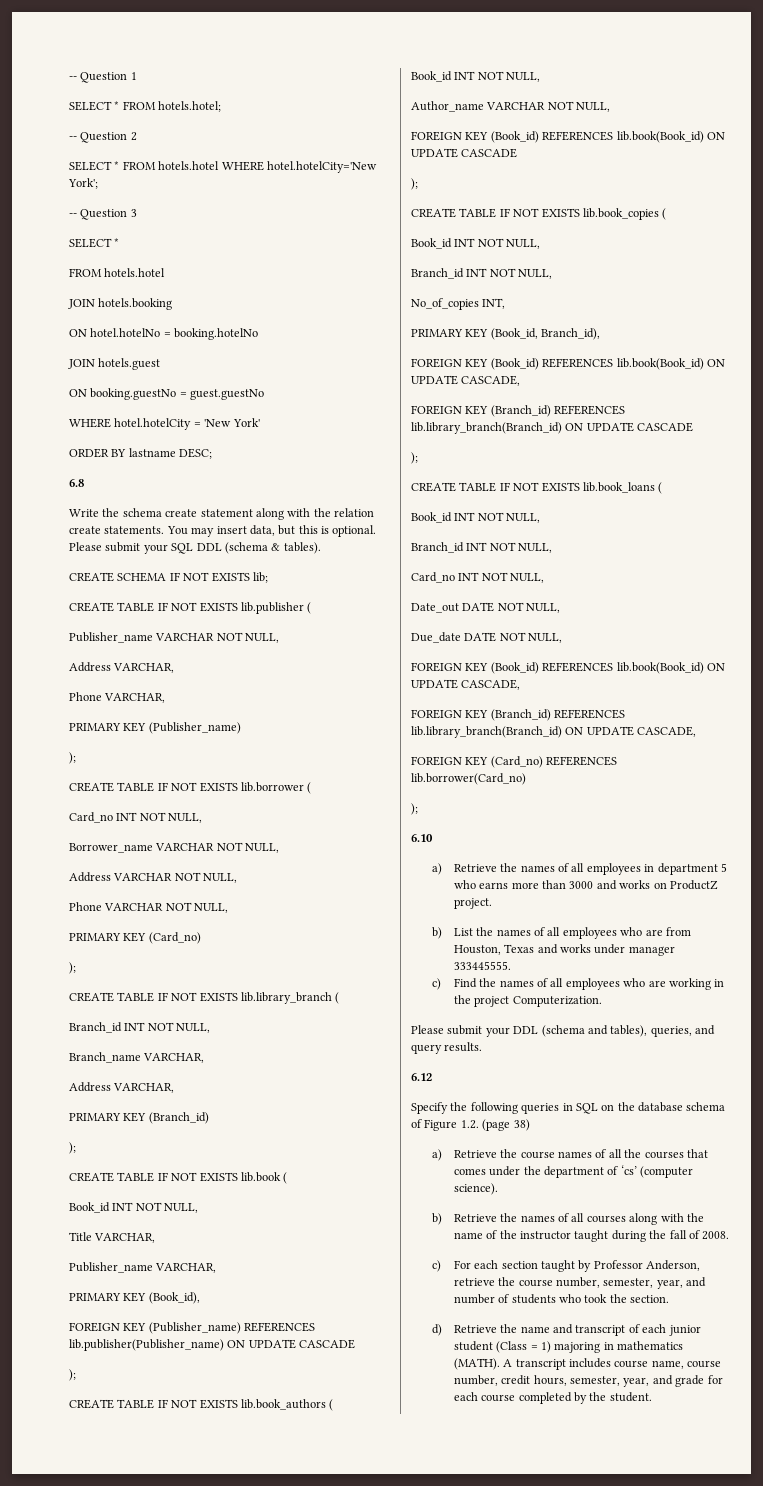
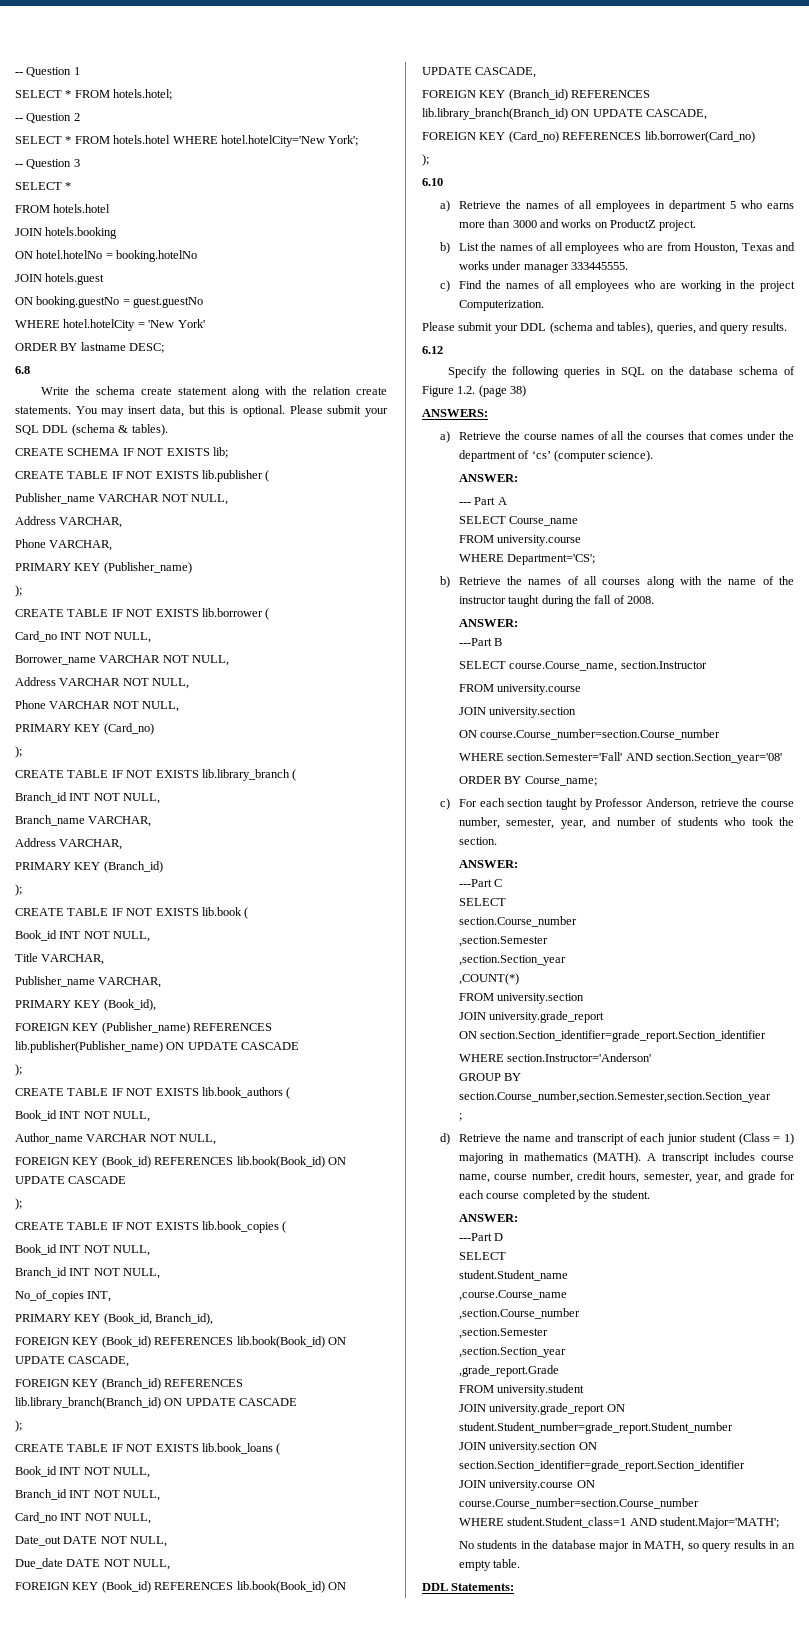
(530, 1125) none -> [422,409,488,417] // ANSWERS:
(498, 1189) none -> [458,474,518,482] [458,497,507,505] [458,516,579,526] [458,535,582,546] [458,554,596,565] // ANSWER: // --- Part A // SELECT Course_name // FROM university.course // WHERE Department='CS';
(730, 1235) none -> [458,619,518,627] [458,638,503,646] [458,661,707,672] [458,684,582,695] [458,707,577,718] [458,729,721,740] [458,752,782,764] [458,776,597,786] // ANSWER: // ---Part B // SELECT course.Course_name, section.Instructor // FROM university.course // JOIN university.section // ON course.Course_number=section.Course_number // WHERE section.Semester='Fall' AND section.Section_year='08' // ORDER BY Course_name;
(670, 1299) none -> [458,860,518,868] [458,879,503,887] [458,898,506,906] [458,916,577,927] [458,936,548,947] [458,955,566,966] [458,973,519,985] [458,993,585,1004] [458,1011,605,1023] [458,1030,767,1042] [458,1053,652,1062] [458,1073,522,1081] [458,1091,771,1103] [458,1113,462,1121] // ANSWER: // ---Part C // SELECT // section.Course_number // ,section.Semester // ,section.Section_year // ,COUNT(*) // FROM university.section // JOIN university.grade_report // ON section.Section_identifier=grade_report.Section_identifier // WHERE section.Instructor='Anderson' // GROUP BY section.Course_number,section.Semester,section.Section_year // ;
(652, 1397) none -> [458,1214,518,1222] [458,1233,504,1241] [458,1252,506,1260] [458,1270,568,1281] [458,1290,567,1301] [458,1308,580,1320] [458,1328,548,1339] [458,1347,566,1358] [458,1365,559,1377] [458,1384,585,1396] [458,1403,625,1415] [458,1422,733,1434] [458,1442,597,1453] [458,1460,745,1472] [458,1480,595,1491] [458,1498,699,1509] [458,1517,779,1529] [458,1540,795,1552] [458,1559,521,1571] [422,1583,515,1591] // ANSWER: // ---Part D // SELECT // student.Student_name // ,course.Course_name // ,section.Course_number // ,section.Semester // ,section.Section_year // ,grade_report.Grade // FROM university.student // JOIN university.grade_report ON student.Student_number=grade_report.Student_number // JOIN university.section ON section.Section_identifier=grade_report.Section_identifier // JOIN university.course ON course.Course_number=section.Course_number // WHERE student.Student_class=1 AND student.Major='MATH'; // No students in the database major in MATH, so query results in an empty table. // DDL Statements:

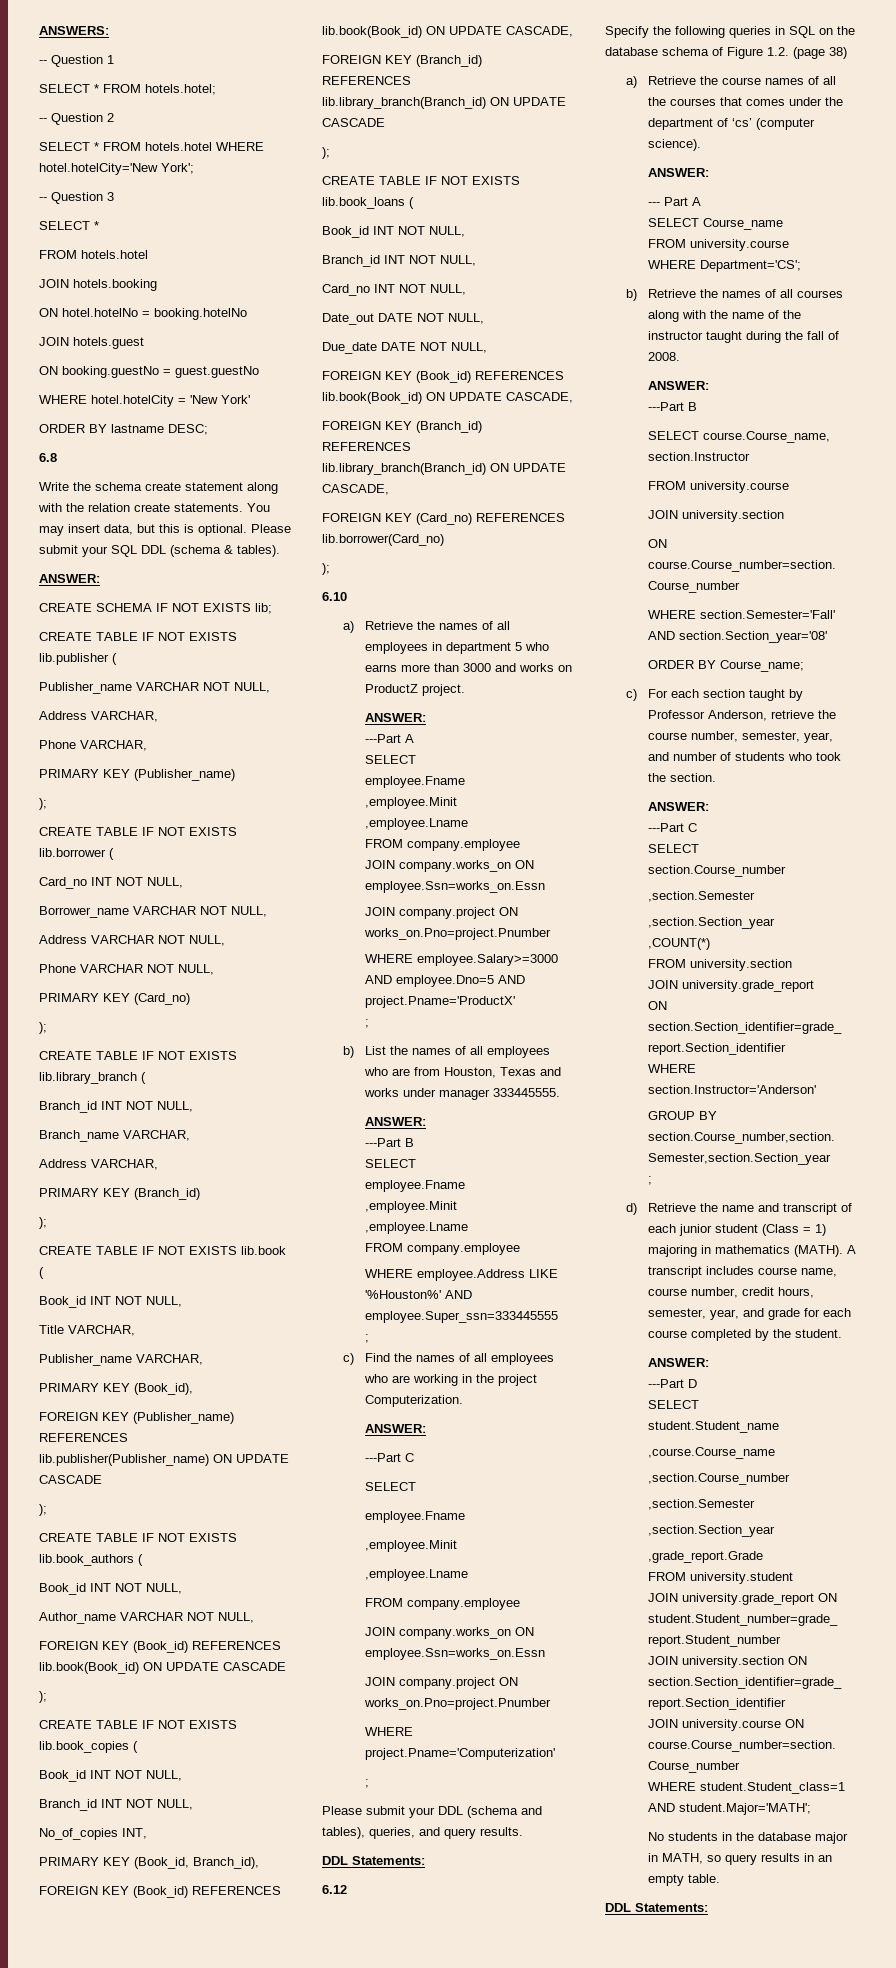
(15, 73) none -> [39,26,109,35] ANSWERS: //
(168, 430) none -> [39,574,100,583] // ANSWER:
(697, 225) none -> [364,713,426,722] [364,734,414,743] [364,755,416,764] [364,776,465,788] [364,797,457,809] [364,818,468,830] [364,839,520,851] [364,860,534,872] [364,881,545,893] [364,907,518,919] [363,928,551,940] [364,954,558,966] [364,975,525,987] [364,996,515,1008] [364,1019,369,1028] // ANSWER: // ---Part A // SELECT // employee.Fname // ,employee.Minit // ,employee.Lname // FROM company.employee // JOIN company.works_on ON employee.Ssn=works_on.Essn // JOIN company.project ON works_on.Pno=project.Pnumber // WHERE employee.Salary>=3000 AND employee.Dno=5 AND project.Pname='ProductX' // ;
(628, 266) none -> [364,1117,426,1126] [364,1138,414,1147] [364,1159,416,1168] [364,1180,465,1192] [364,1201,457,1213] [364,1222,468,1234] [364,1243,520,1255] [364,1269,558,1281] [364,1290,472,1299] [364,1311,558,1323] [364,1334,369,1343] // ANSWER: // ---Part B // SELECT // employee.Fname // ,employee.Minit // ,employee.Lname // FROM company.employee // WHERE employee.Address LIKE '%Houston%' AND employee.Super_ssn=333445555 // ;
(544, 305) none -> [364,1424,426,1433] [364,1453,414,1462] [364,1482,416,1491] [364,1511,465,1523] [364,1540,457,1552] [364,1569,468,1581] [364,1598,520,1610] [364,1627,534,1639] [364,1648,545,1660] [364,1677,518,1689] [363,1698,551,1710] [364,1727,413,1736] [364,1748,555,1760] [364,1779,369,1788] // ANSWER: // ---Part C // SELECT // employee.Fname // ,employee.Minit // ,employee.Lname // FROM company.employee // JOIN company.works_on ON employee.Ssn=works_on.Essn // JOIN company.project ON works_on.Pno=project.Pnumber // WHERE project.Pname='Computerization' // ;
(787, 326) none -> [322,1856,425,1865] // DDL Statements:
[422,409,488,417] // ANSWERS: -> (847, 53) none

